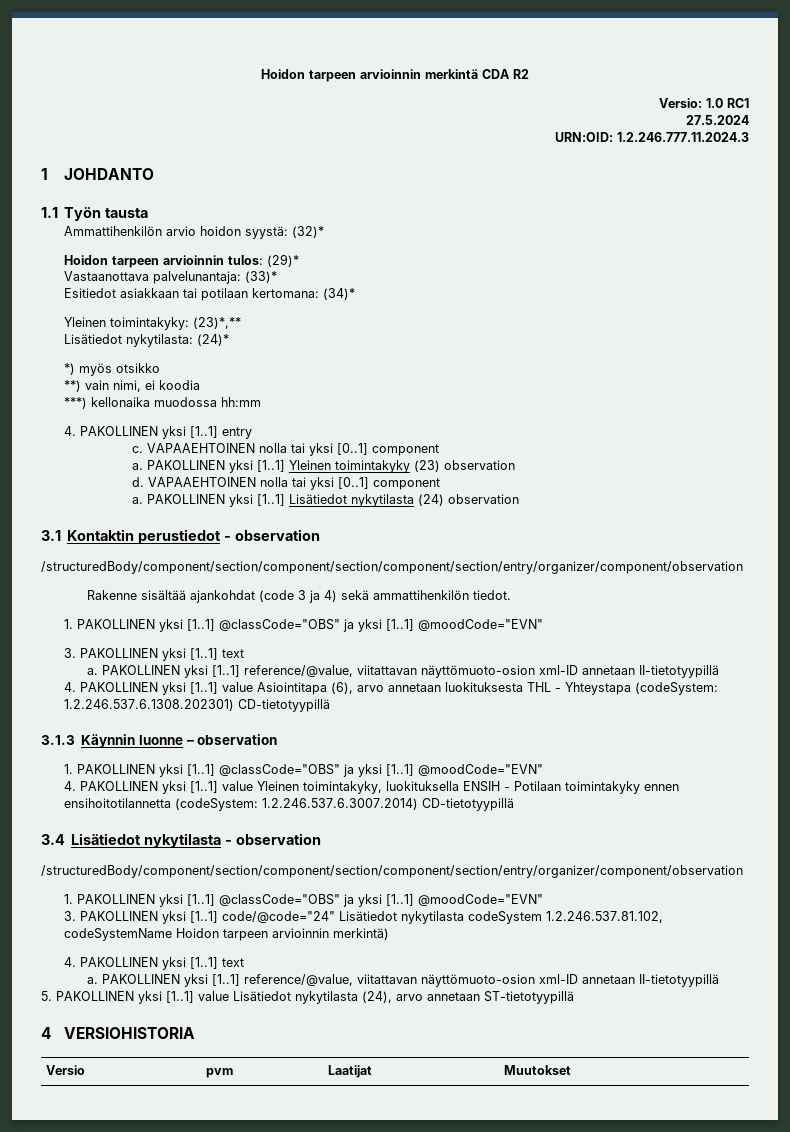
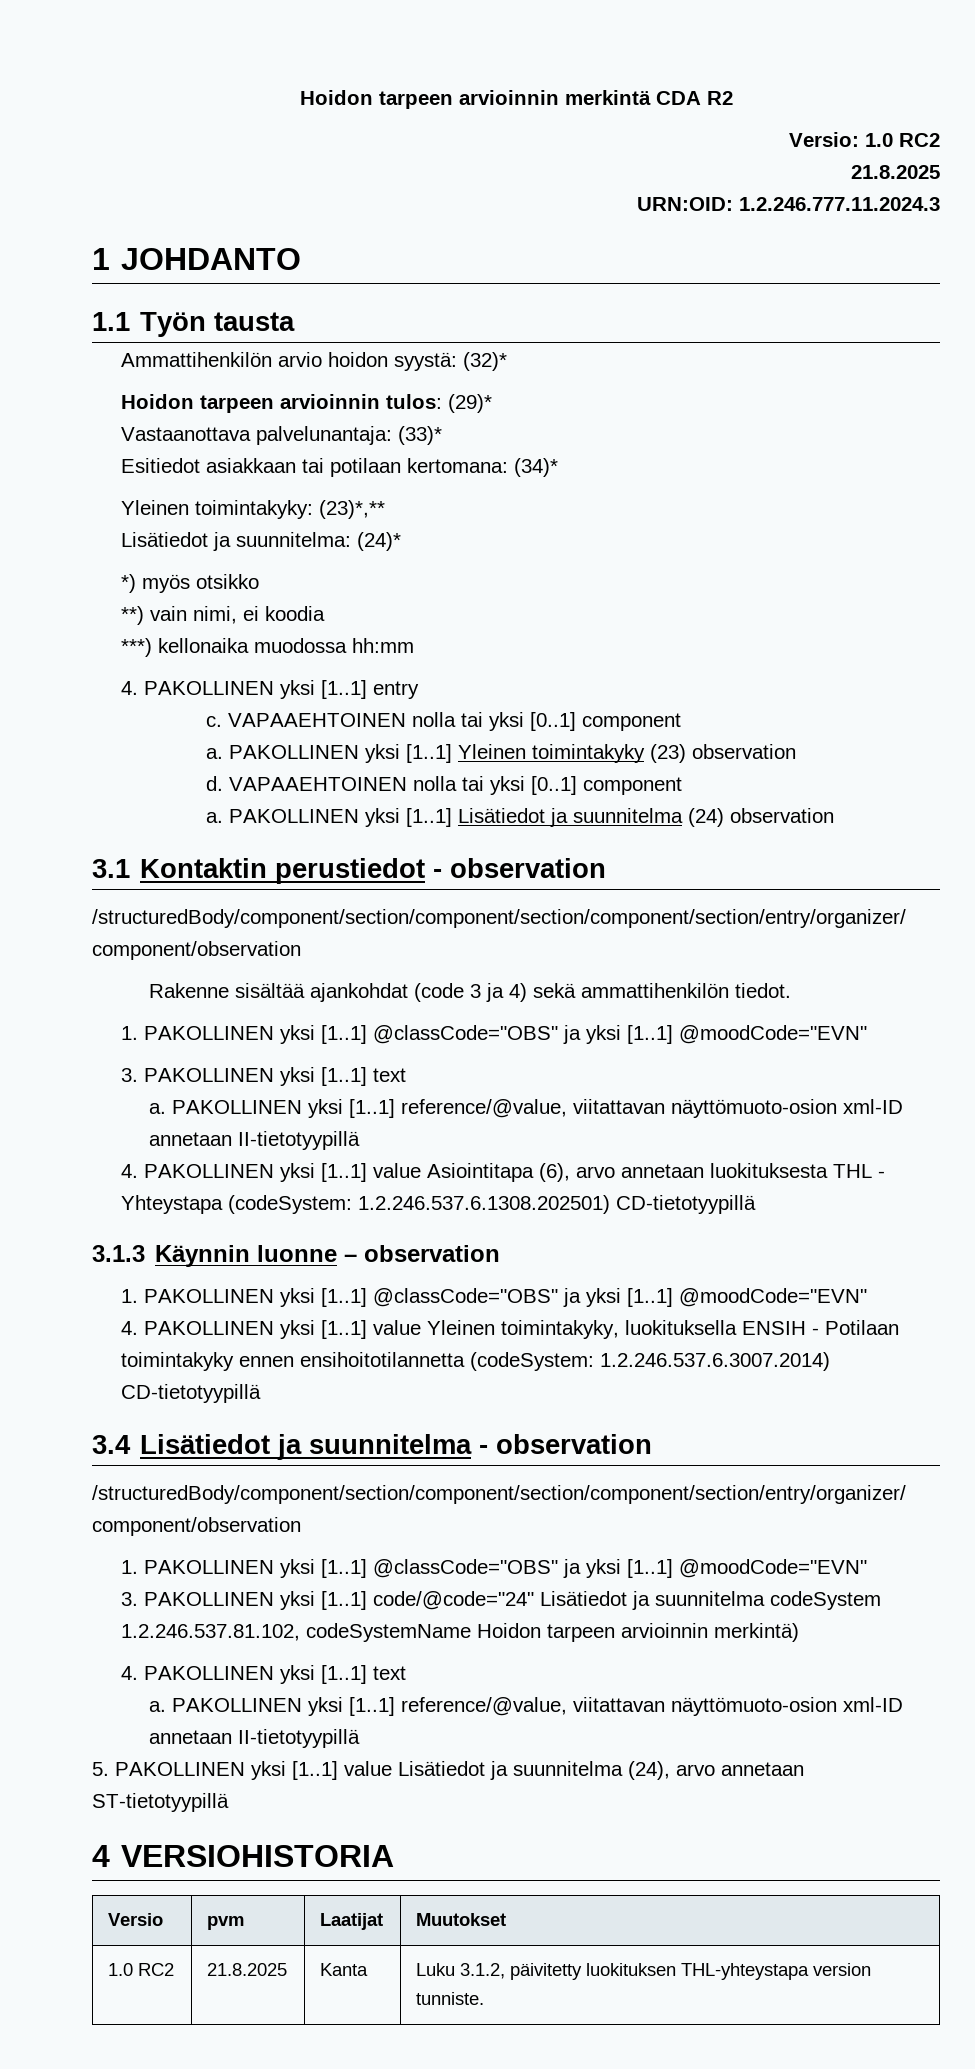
[727,98,749,108] [686,115,749,125] RC1 // 27.5.2024 -> [899,133,940,147] [851,165,940,179] RC2 // 21.8.2025
[125,334,193,347] nykytilasta: -> [212,532,351,551] ja suunnitelma:
[351,494,415,507] nykytilasta -> [550,808,684,827] ja suunnitelma
[63,699,234,711] 1.2.246.537.6.1308.202301) -> [357,1195,610,1214] 1.2.246.537.6.1308.202501)
[144,833,222,848] nykytilasta -> [277,1434,473,1460] ja suunnitelma
[400,911,464,924] nykytilasta -> [631,1591,765,1610] ja suunnitelma
[295,991,358,1004] nykytilasta -> [490,1761,623,1780] ja suunnitelma
(572, 1070) none -> [107,1963,174,1976] [206,1963,287,1976] [319,1963,368,1976] [415,1963,871,1980] [415,1992,484,2005] // 1.0 RC2 | 21.8.2025 | Kanta | Luku 3.1.2, päivitetty luokituksen THL-yhteystapa version tunniste.

